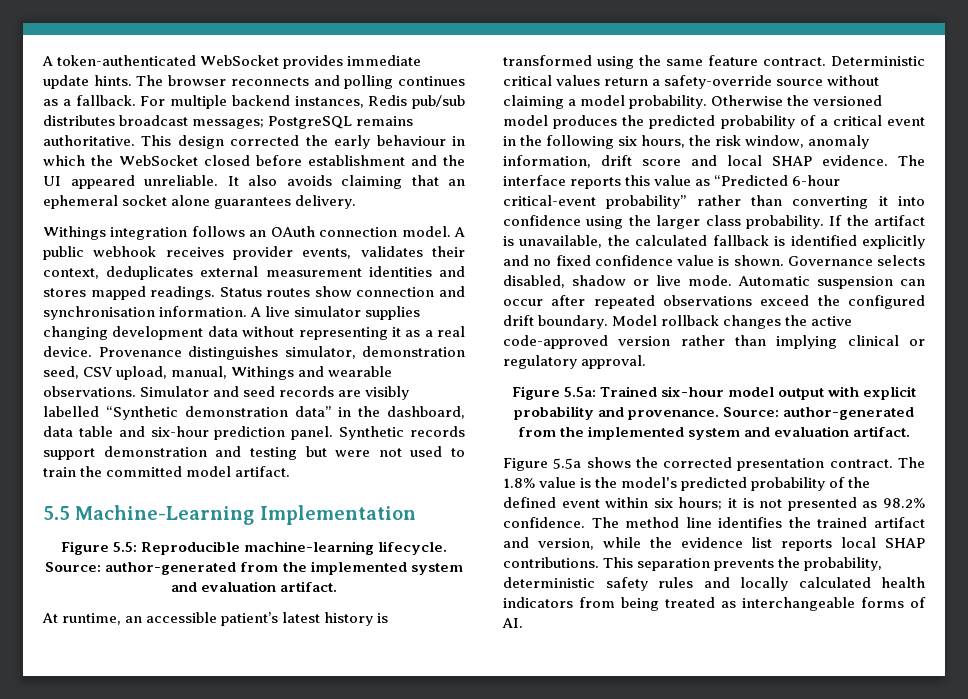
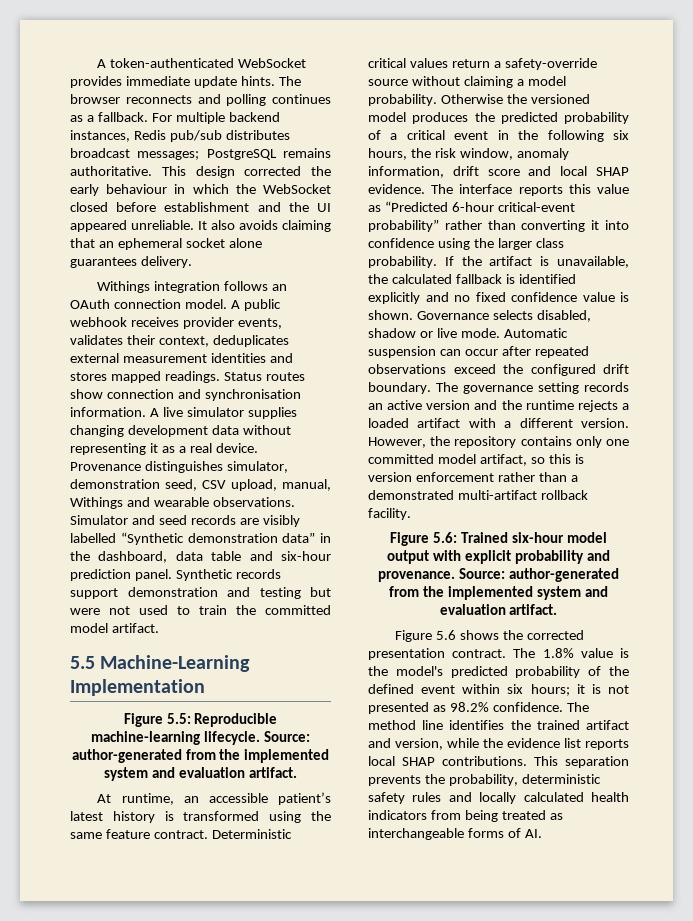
[612,315,853,329] [503,335,925,349] [503,355,647,369] [511,386,596,400] Model rollback changes the active code-approved version rather than implying clinical or regulatory approval. // Figure 5.5a: -> [436,382,629,394] [368,400,629,412] [368,418,629,428] [368,436,629,448] [368,454,584,466] [368,472,578,482] [368,490,588,500] [368,508,411,520] [390,532,458,546] The governance setting records an active version and the runtime rejects a loaded artifact with a different version. However, the repository contains only one committed model artifact, so this is version enforcement rather than a demonstrated multi-artifact rollback facility. // Figure 5.6:
[553,458,582,469] 5.5a -> [436,630,457,640] 5.6

